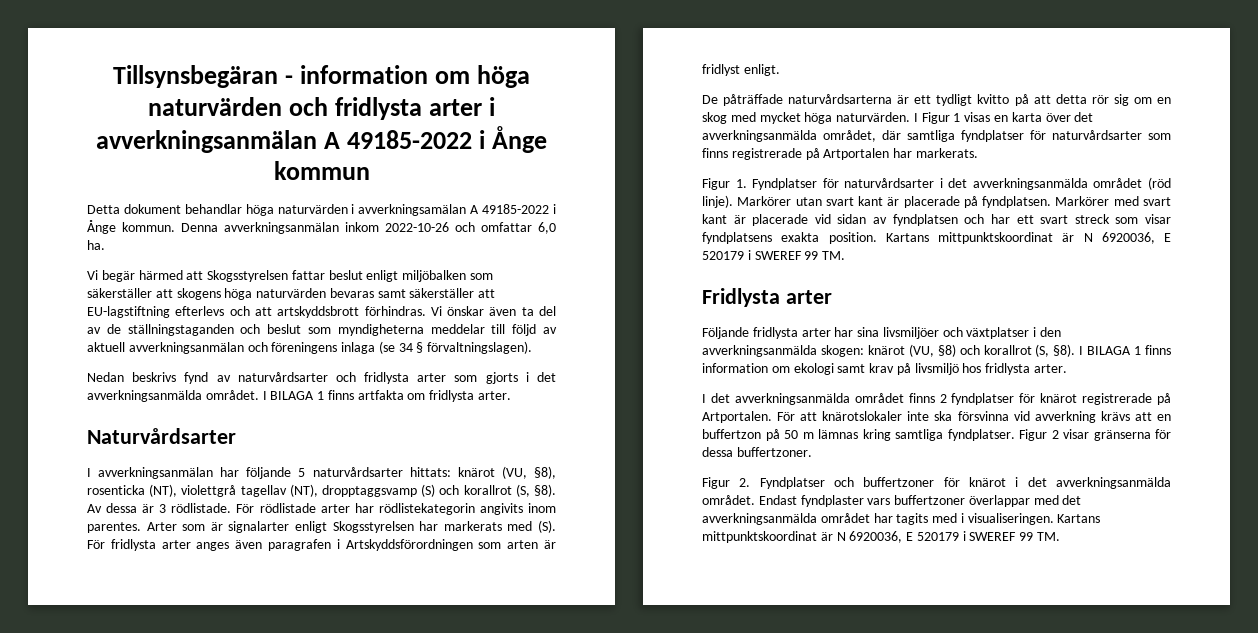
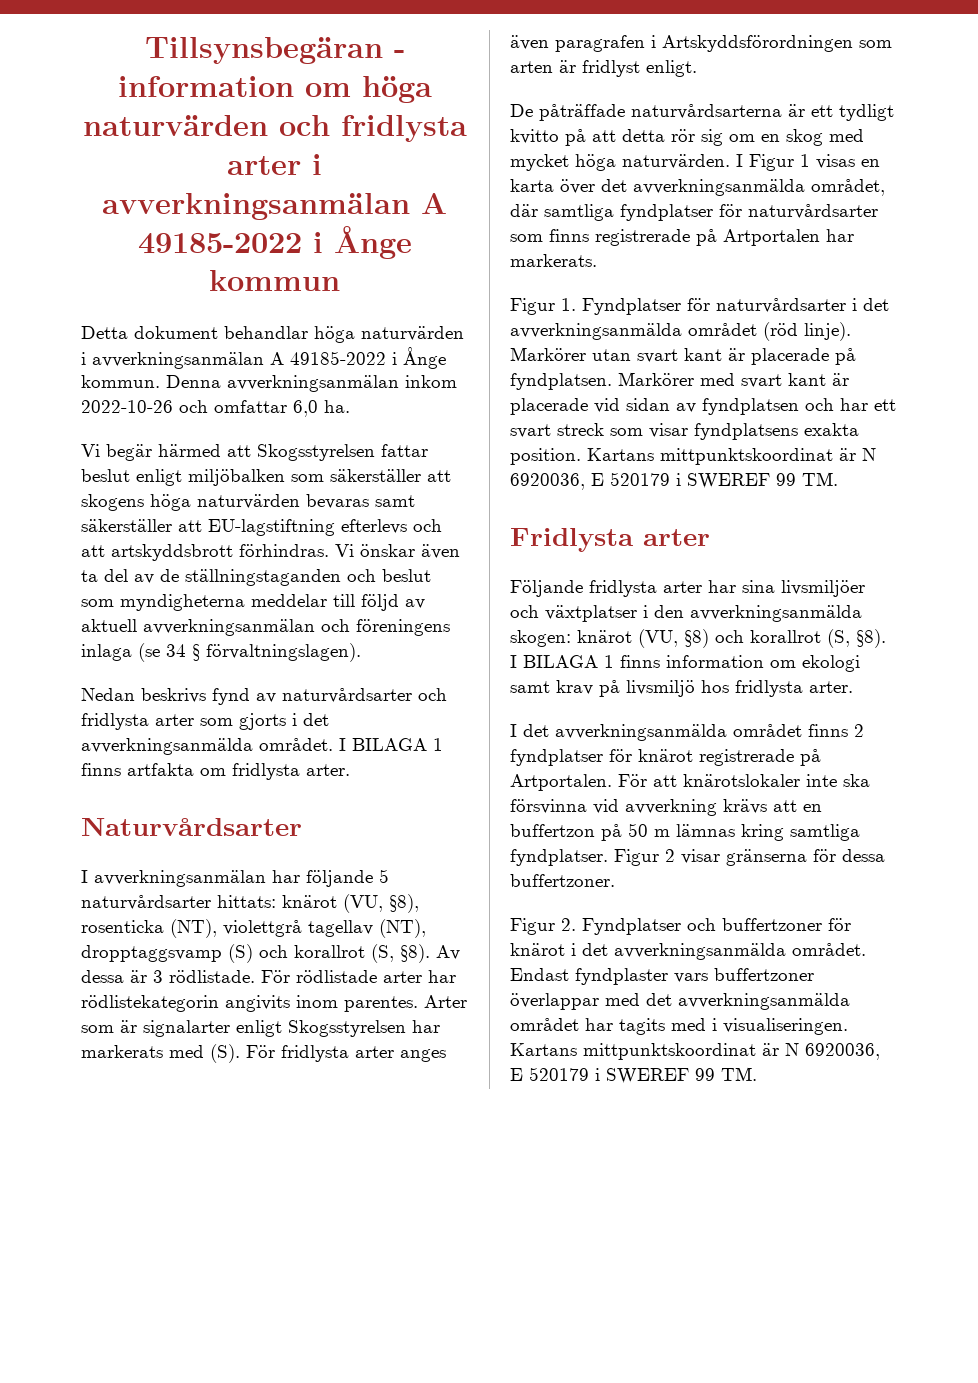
[358,204,467,216] avverkningsamälan -> [92,352,264,369] avverkningsanmälan

